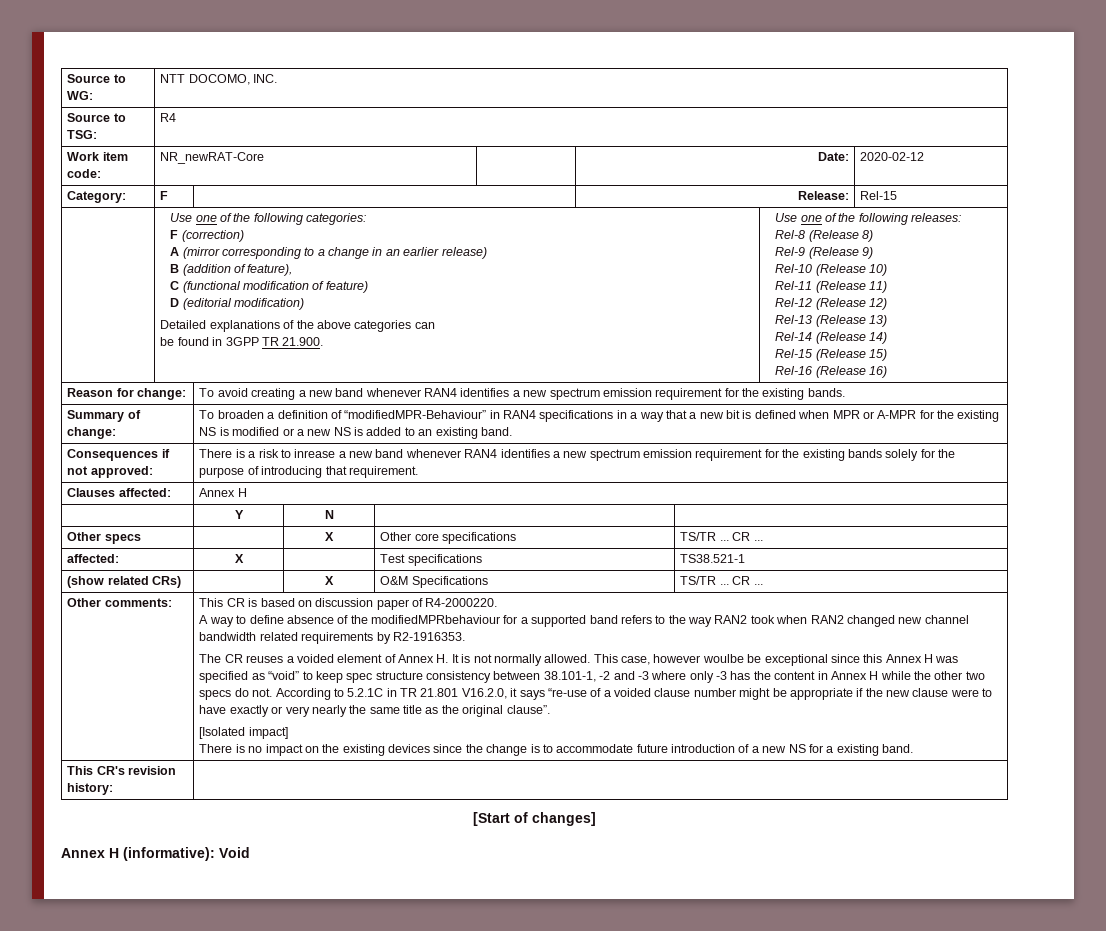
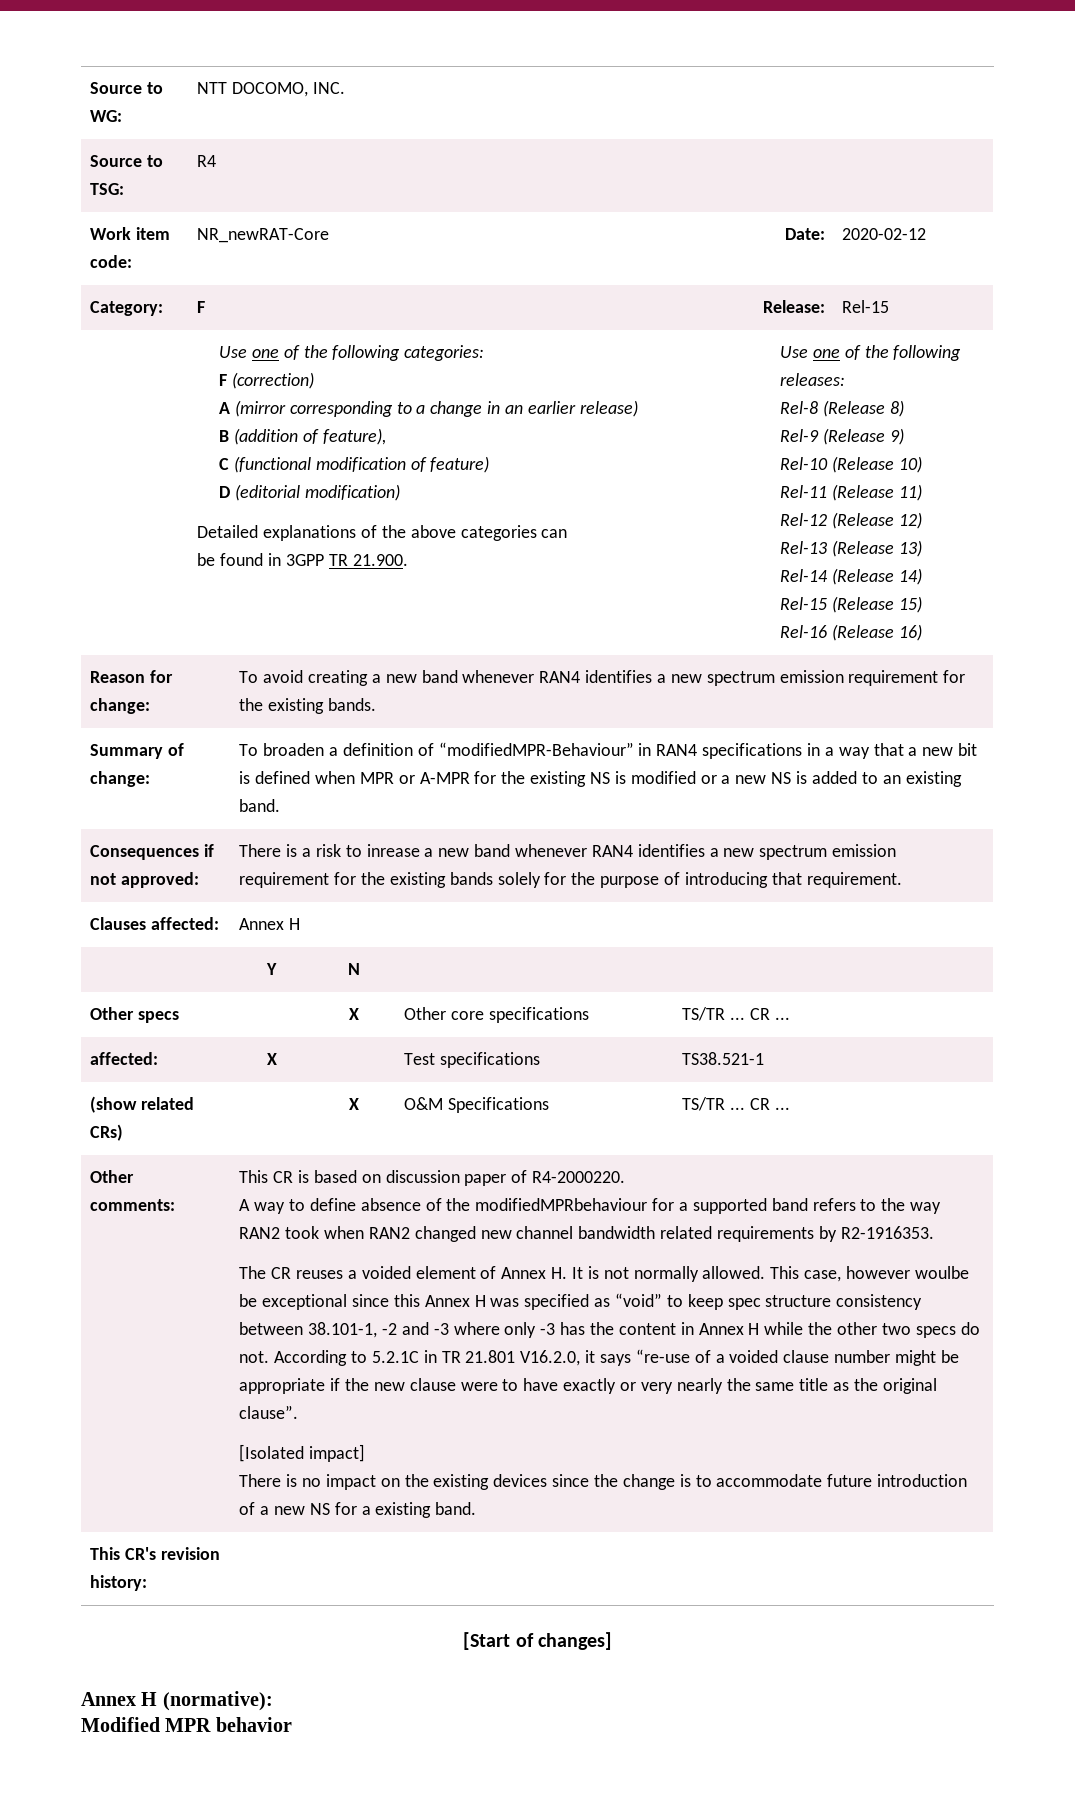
[123,847,250,861] (informative): Void -> [162,1691,273,1711] [81,1717,292,1732] (normative): // Modified MPR behavior

